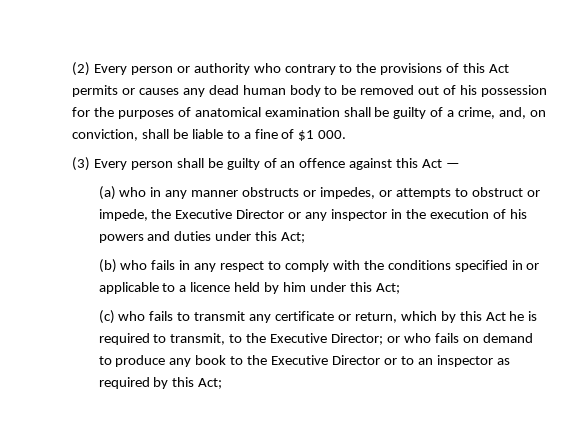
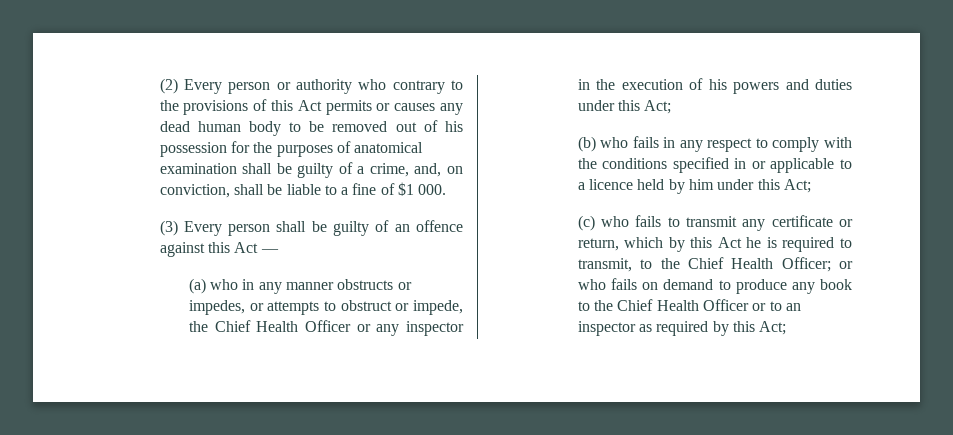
[175,209,285,219] Executive Director -> [214,320,351,332] Chief Health Officer
[270,333,384,345] Executive Director; -> [687,257,831,272] Chief Health Officer;
[271,355,380,365] Executive Director -> [617,299,750,311] Chief Health Officer

